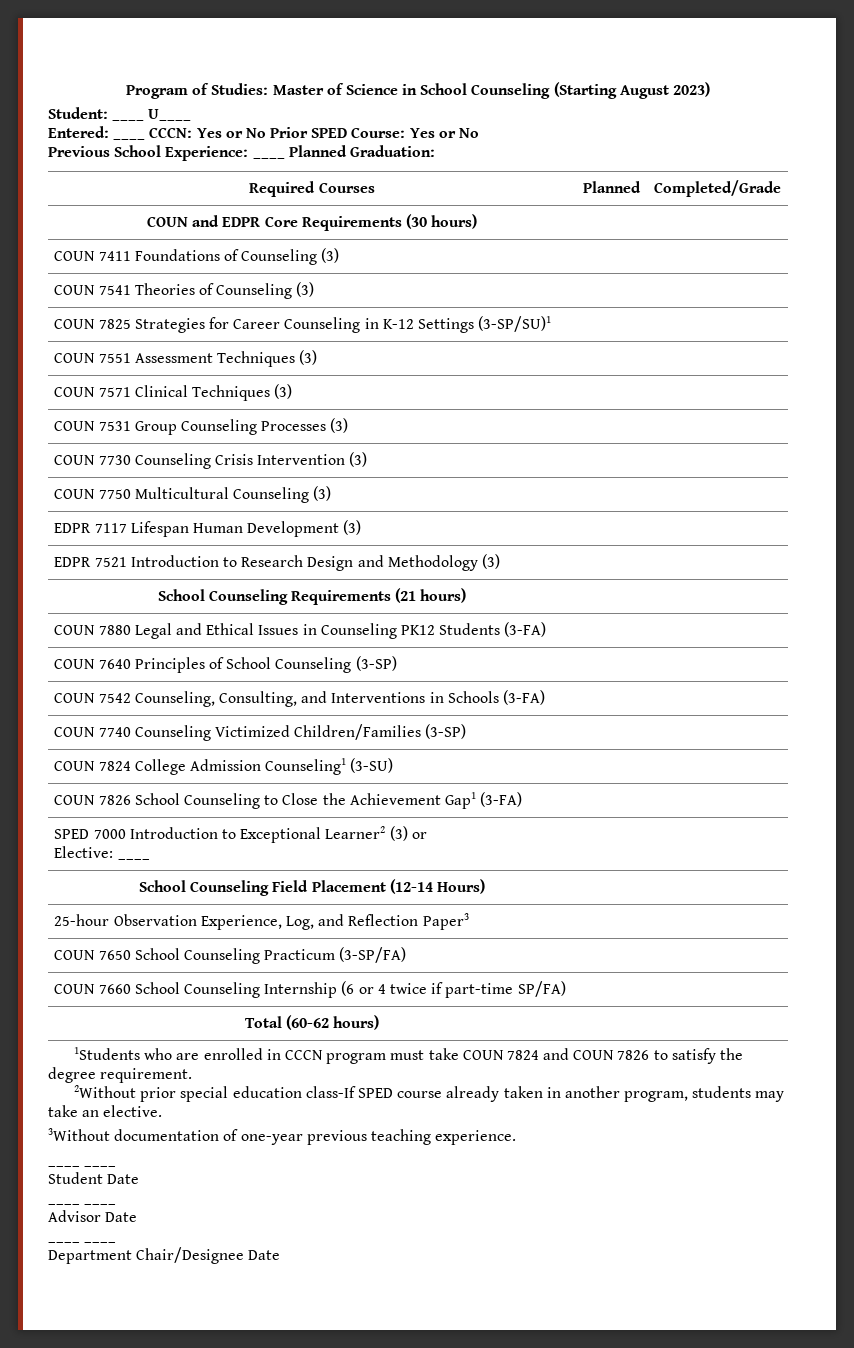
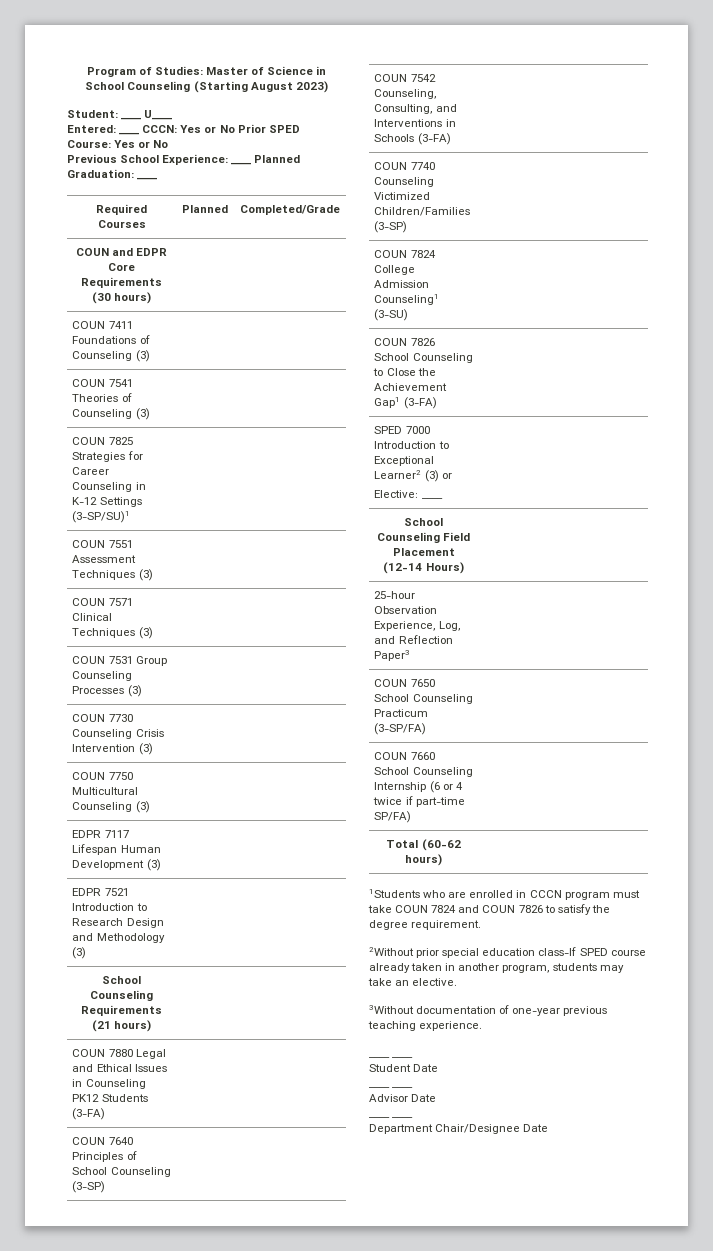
(435, 151) none -> [137,177,158,180] ____

